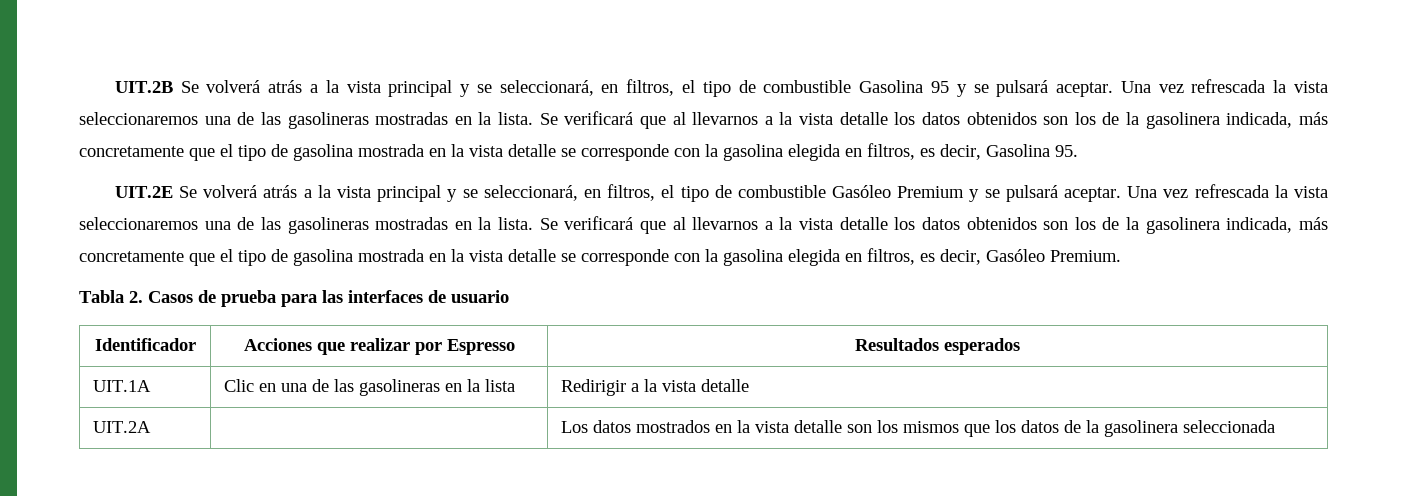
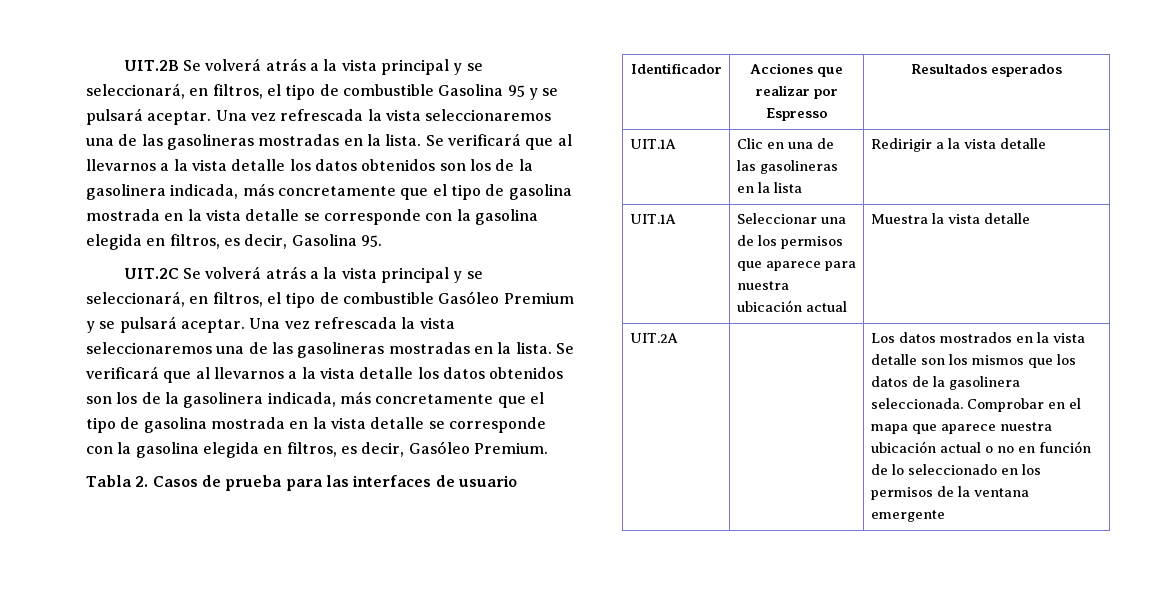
[114,186,173,198] UIT.2E -> [123,268,179,279] UIT.2C
(749, 385) none -> [629,214,676,224] [736,213,846,224] [736,235,843,249] [736,261,856,271] [736,281,789,290] [736,300,847,312] [870,213,1030,224] // UIT.1A | Seleccionar una de los permisos que aparece para nuestra ubicación actual | Muestra la vista detalle
[1182,420,1275,433] seleccionada -> [870,398,1081,412] [870,422,1052,434] [870,441,1091,453] [870,464,1041,475] [870,486,1029,500] [870,510,945,522] seleccionada. Comprobar en el mapa que aparece nuestra ubicación actual o no en función de lo seleccionado en los permisos de la ventana emergente

